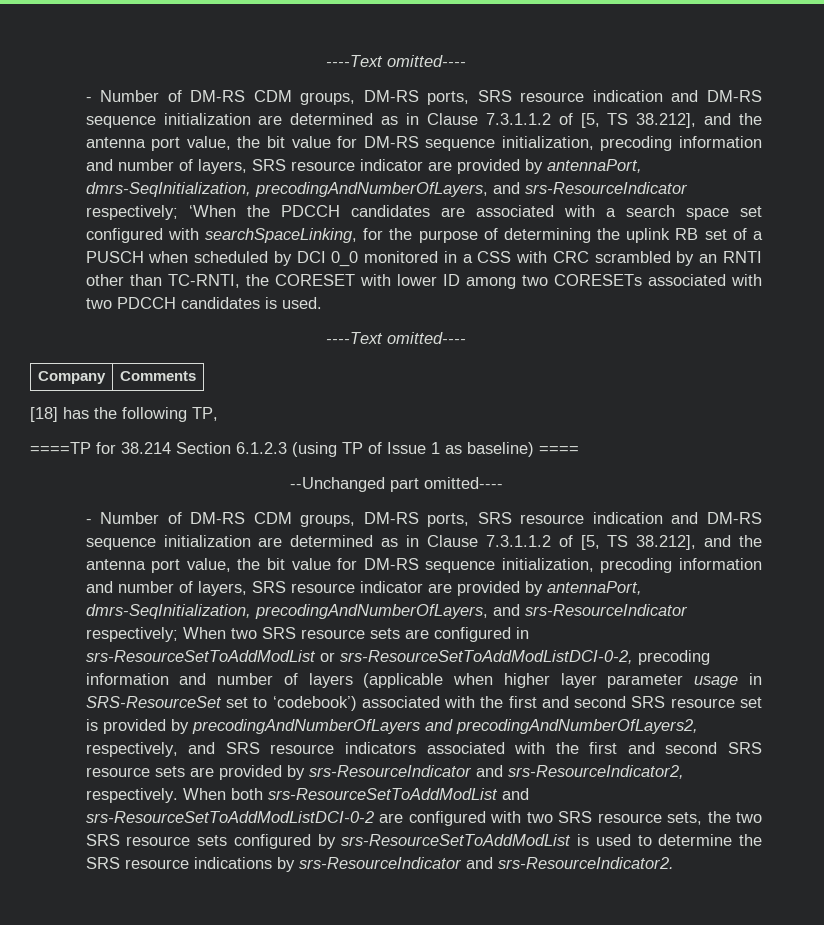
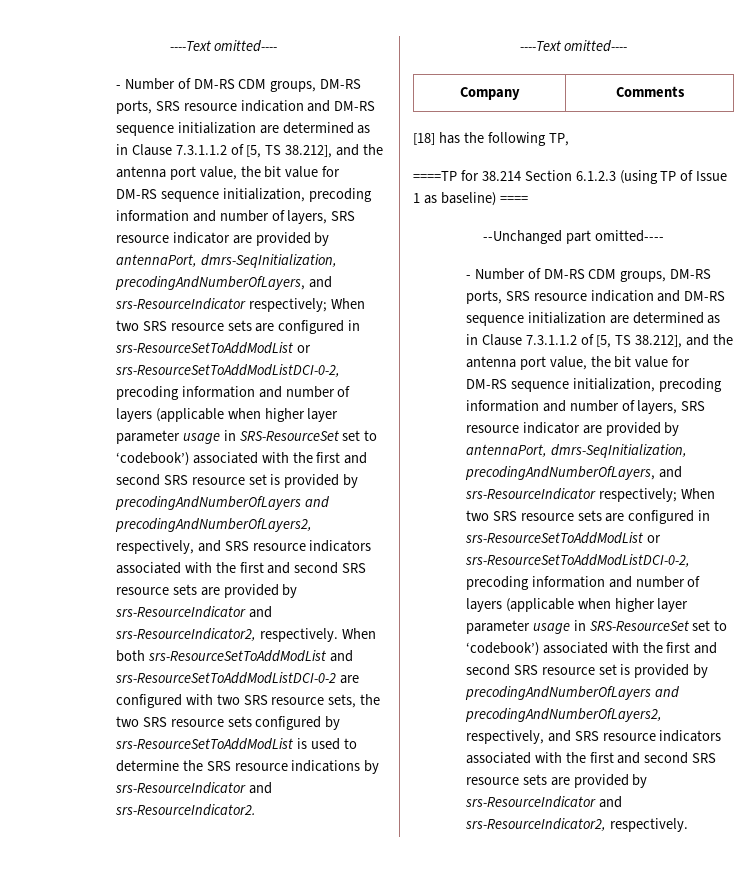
[326,55,466,67] [85,90,762,105] [85,113,762,128] [85,136,762,151] [85,159,642,174] [85,182,688,197] [85,205,763,220] [85,228,764,243] [85,251,762,267] [85,274,762,289] [85,297,322,309] [326,332,466,344] [38,371,106,384] [120,371,196,381] [30,407,218,422] [30,442,579,457] [289,477,503,492] ----Text omitted---- // - Number of DM-RS CDM groups, DM-RS ports, SRS resource indication and DM-RS sequence initialization are determined as in Clause 7.3.1.1.2 of [5, TS 38.212], and the antenna port value, the bit value for DM-RS sequence initialization, precoding information and number of layers, SRS resource indicator are provided by antennaPort, dmrs-SeqInitialization, precodingAndNumberOfLayers, and srs-ResourceIndicator respectively; ‘When the PDCCH candidates are associated with a search space set configured with searchSpaceLinking, for the purpose of determining the uplink RB set of a PUSCH when scheduled by DCI 0_0 monitored in a CSS with CRC scrambled by an RNTI other than TC-RNTI, the CORESET with lower ID among two CORESETs associated with two PDCCH candidates is used. // ----Text omitted---- // Company | Comments // [18] has the following TP, // ====TP for 38.214 Section 6.1.2.3 (using TP of Issue 1 as baseline) ==== // --Unchanged part omitted---- -> [169,40,278,52] ----Text omitted----
(674, 863) none -> [519,40,628,52] [459,87,520,100] [615,86,685,97] [413,132,569,146] [413,170,728,184] [413,192,528,206] [483,230,664,244] [465,268,712,282] [465,290,726,304] [465,312,721,326] [465,334,734,348] [465,356,691,370] [465,378,722,392] [465,400,706,414] [465,422,680,436] [465,444,687,458] [464,466,682,480] [464,488,715,502] [465,510,711,524] [464,532,661,544] [464,554,690,567] [465,576,701,590] [465,598,689,612] [465,620,728,634] [465,642,718,656] [465,664,709,678] [464,686,679,700] [464,708,662,722] [465,730,722,744] [465,752,717,764] [465,774,648,788] [464,796,622,808] [464,818,688,832] // ----Text omitted---- // Company | Comments // [18] has the following TP, // ====TP for 38.214 Section 6.1.2.3 (using TP of Issue 1 as baseline) ==== // --Unchanged part omitted---- // - Number of DM-RS CDM groups, DM-RS ports, SRS resource indication and DM-RS sequence initialization are determined as in Clause 7.3.1.1.2 of [5, TS 38.212], and the antenna port value, the bit value for DM-RS sequence initialization, precoding information and number of layers, SRS resource indicator are provided by antennaPort, dmrs-SeqInitialization, precodingAndNumberOfLayers, and srs-ResourceIndicator respectively; When two SRS resource sets are configured in srs-ResourceSetToAddModList or srs-ResourceSetToAddModListDCI-0-2, precoding information and number of layers (applicable when higher layer parameter usage in SRS-ResourceSet set to ‘codebook’) associated with the first and second SRS resource set is provided by precodingAndNumberOfLayers and precodingAndNumberOfLayers2, respectively, and SRS resource indicators associated with the first and second SRS resource sets are provided by srs-ResourceIndicator and srs-ResourceIndicator2, respectively.

